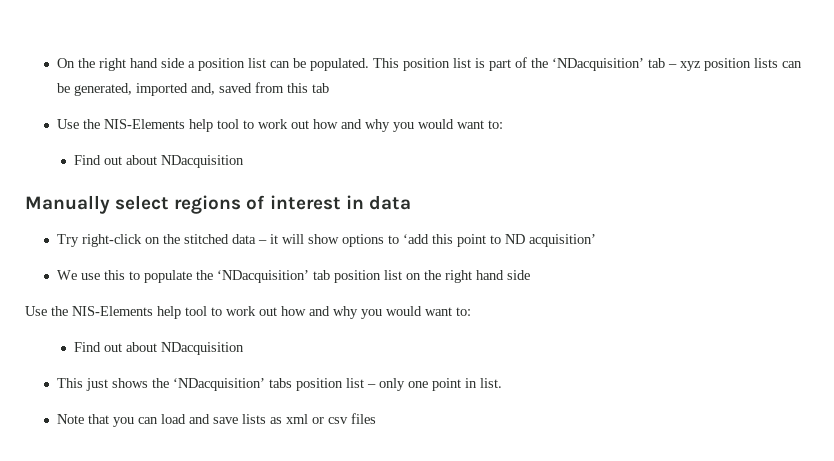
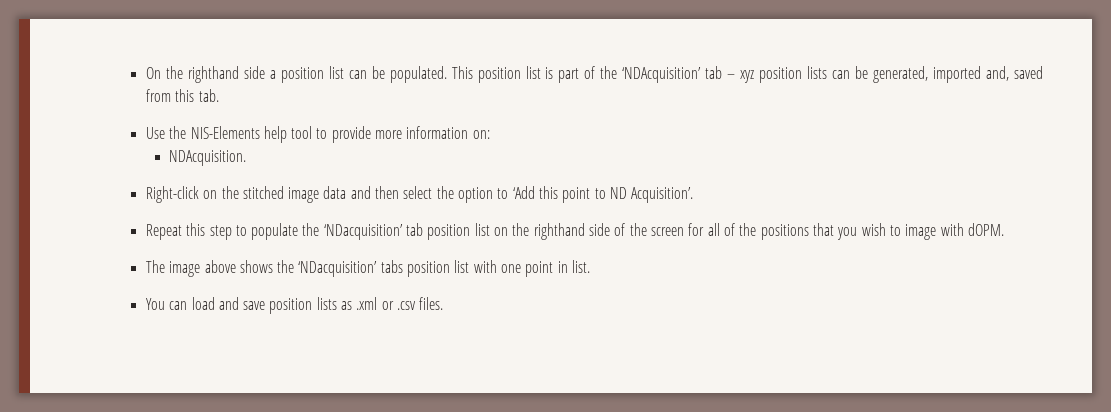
[99,58,159,71] right hand -> [187,66,239,83] righthand
[552,58,645,71] ‘NDacquisition’ -> [622,67,702,83] ‘NDAcquisition’
[312,83,330,93] [57,119,504,132] [74,155,245,168] [25,195,411,214] [57,234,597,247] [57,270,126,280] tab // Use the NIS-Elements help tool to work out how and why you would want to: // Find out about NDacquisition // Manually select regions of interest in data // Try right-click on the stitched data – it will show options to ‘add this point to ND acquisition’ // We use this -> [198,89,219,102] [145,126,490,143] [169,150,247,166] [145,186,694,203] [145,223,232,240] tab. // Use the NIS-Elements help tool to provide more information on: // NDAcquisition. // Right-click on the stitched image data and then select the option to ‘Add this point to ND Acquisition’. // Repeat this step
[445,270,531,283] [25,306,471,319] [74,342,245,355] [57,378,109,391] right hand side // Use the NIS-Elements help tool to work out how and why you would want to: // Find out about NDacquisition // This just -> [533,223,1004,240] [145,260,236,277] righthand side of the screen for all of the positions that you wish to image with dOPM. // The image above
[367,378,406,391] – only -> [473,260,497,273] with
[57,414,135,427] Note that you -> [145,298,165,310] You
(239, 420) none -> [269,298,313,314] position
[286,413,377,424] xml or csv files -> [356,297,444,310] .xml or .csv files.

